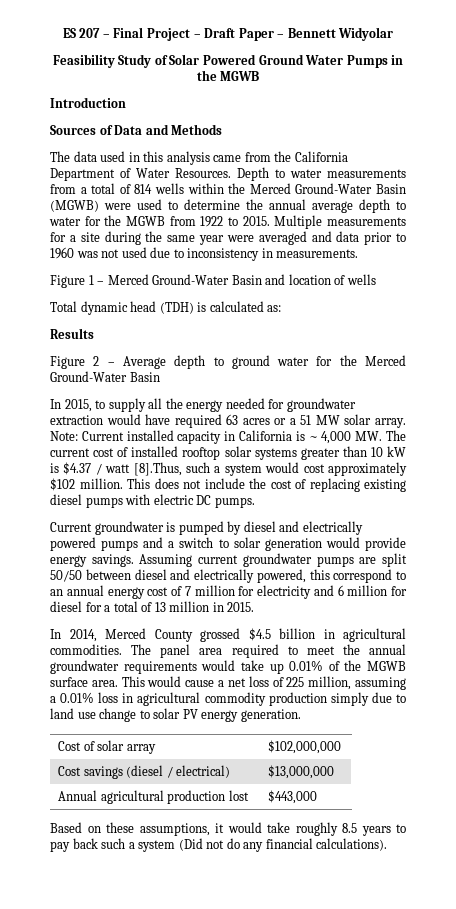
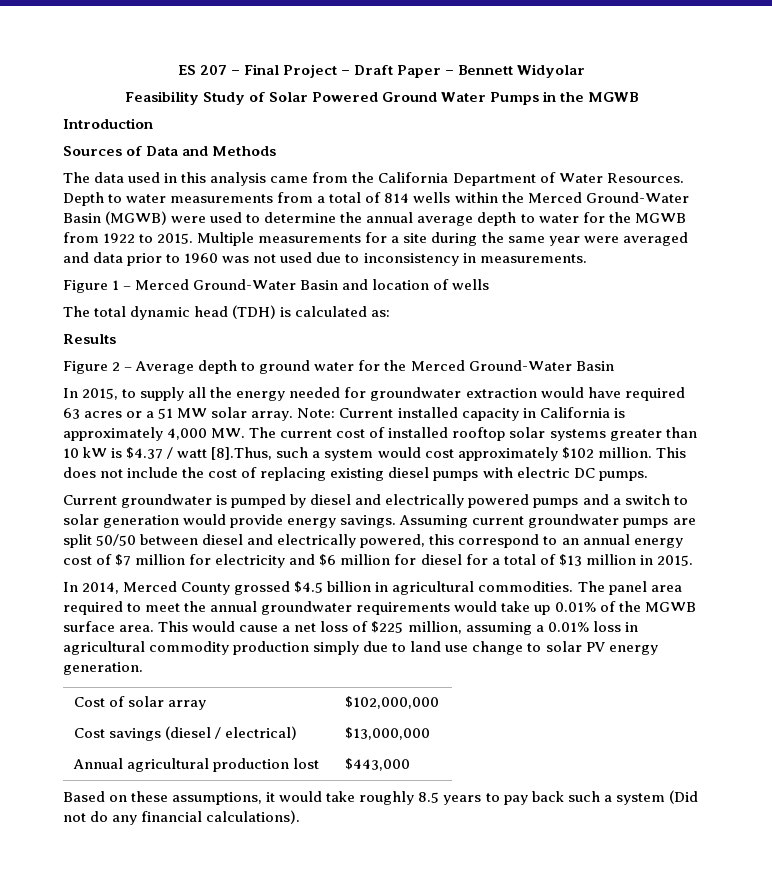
[50,301,77,312] Total -> [63,306,127,317] The total
[308,436,318,441] ~ -> [63,427,163,441] approximately
[184,586,191,596] 7 -> [115,554,132,566] $7
[337,585,344,596] 6 -> [319,554,337,566] $6
[154,602,166,612] 13 -> [558,554,582,566] $13
[286,677,305,687] 225 -> [371,621,404,633] $225

